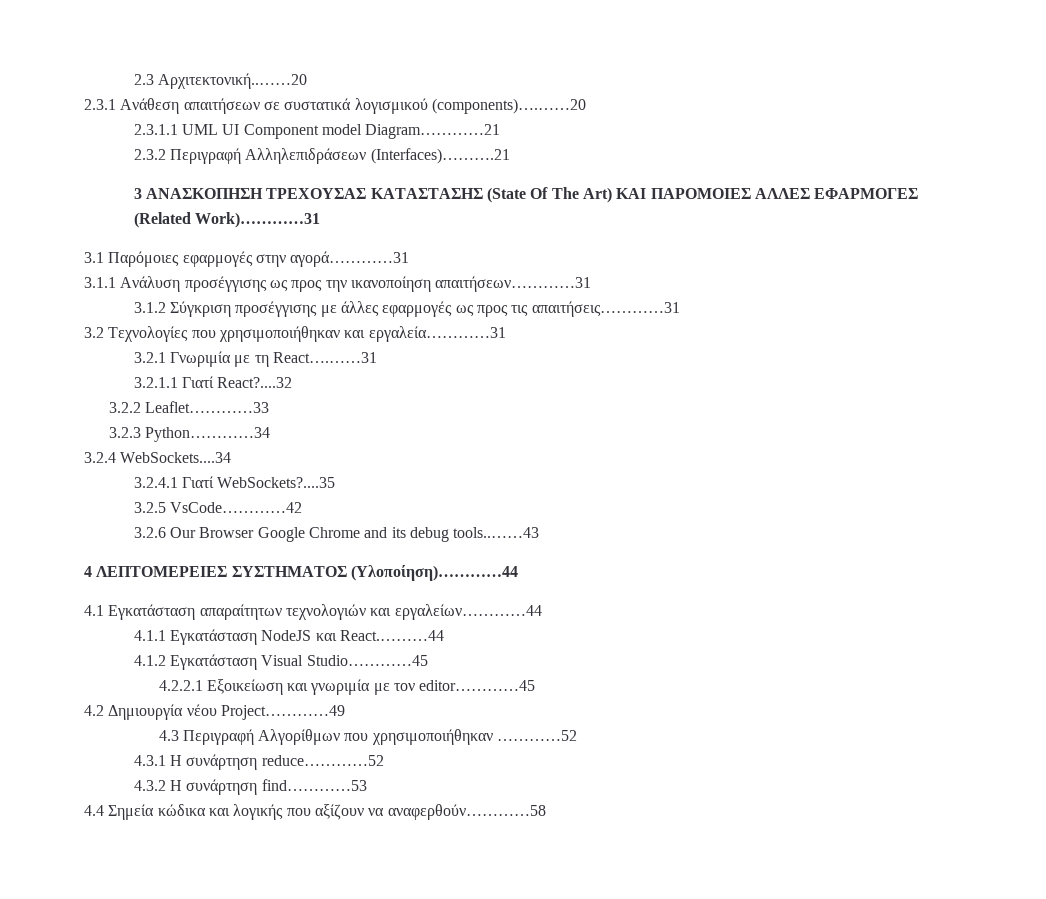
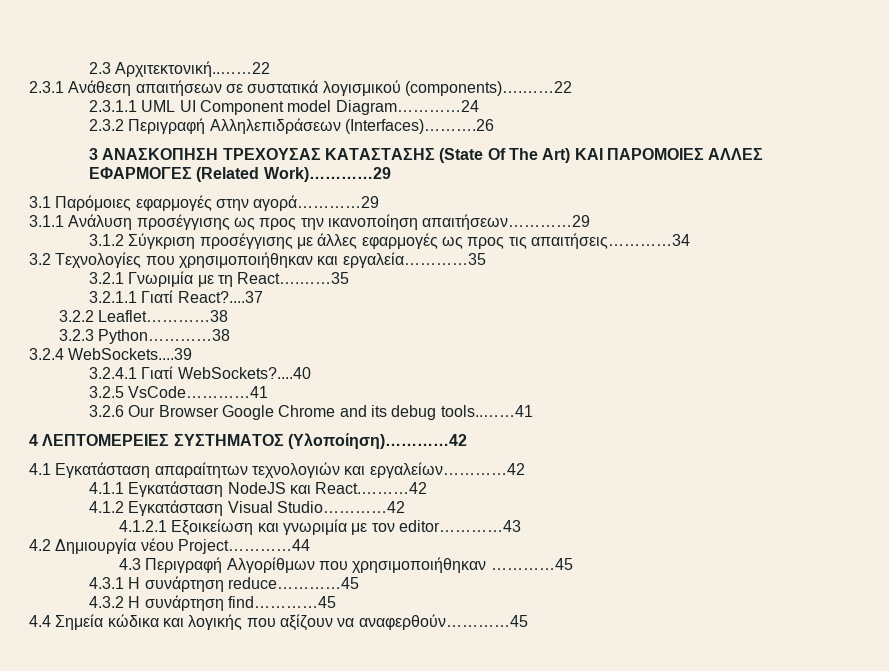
[157,73,307,89] Αρχιτεκτονική..……20 -> [115,61,271,77] Αρχιτεκτονική..……22
[431,98,586,114] (components)….……20 -> [404,81,572,96] (components)….……22
[365,124,501,139] Diagram…………21 -> [335,100,479,115] Diagram…………24
[370,148,510,164] (Interfaces)……….21 -> [344,119,494,134] (Interfaces)……….26
[194,212,320,228] Work)…………31 -> [263,167,391,182] Work)…………29
[290,251,410,267] αγορά…………31 -> [253,195,380,211] αγορά…………29
[435,276,592,292] απαιτήσεων…………31 -> [422,214,591,230] απαιτήσεων…………29
[531,301,680,317] απαιτήσεις…………31 -> [530,233,690,249] απαιτήσεις…………34
[368,326,506,342] εργαλεία…………31 -> [342,252,486,268] εργαλεία…………35
[272,352,377,363] React….……31 -> [237,272,350,284] React….……35
[217,377,293,388] React?....32 -> [177,291,263,303] React?....37
[145,401,270,413] Leaflet…………33 -> [98,310,229,322] Leaflet…………38
[145,427,271,442] Python…………34 -> [98,329,231,344] Python…………38
[120,452,232,463] WebSockets....34 -> [68,348,193,360] WebSockets....39
[217,477,336,488] WebSockets?....35 -> [177,367,311,379] WebSockets?....40
[169,502,302,513] VsCode…………42 -> [128,386,269,398] VsCode…………41
[453,527,540,538] tools..……43 -> [440,405,533,417] tools..……41
[350,565,518,581] (Υλοποίηση)…………44 -> [287,433,467,449] (Υλοποίηση)…………42
[394,604,542,620] εργαλείων…………44 -> [369,462,525,478] εργαλείων…………42
[339,630,444,641] React.………44 -> [315,482,428,494] React.………42
[306,655,428,666] [158,680,203,691] Studio…………45 // 4.2.2.1 -> [276,501,405,513] [118,520,167,532] Studio…………42 // 4.1.2.1
[419,680,536,691] editor…………45 -> [398,520,521,532] editor…………43
[220,705,345,720] Project…………49 -> [177,539,310,554] Project…………44
[497,730,578,741] …………52 -> [490,558,573,570] …………45
[261,755,384,766] reduce…………52 -> [227,577,359,589] reduce…………45
[261,779,367,791] find…………53 -> [227,596,336,608] find…………45
[387,804,546,820] αναφερθούν…………58 -> [358,614,528,630] αναφερθούν…………45

